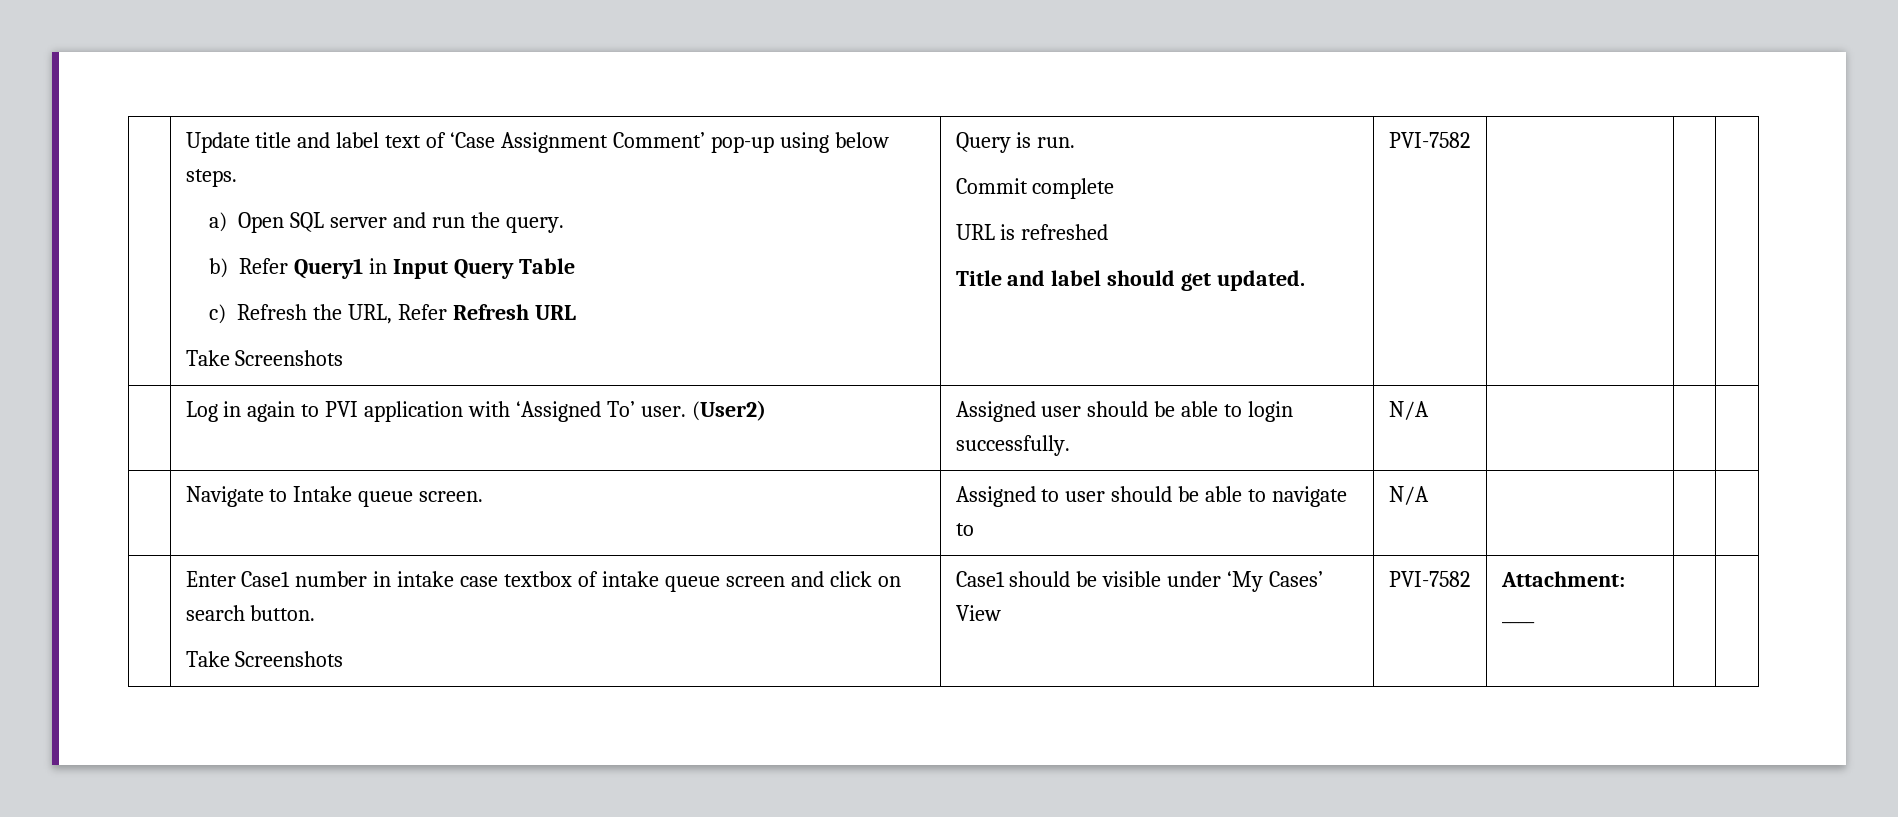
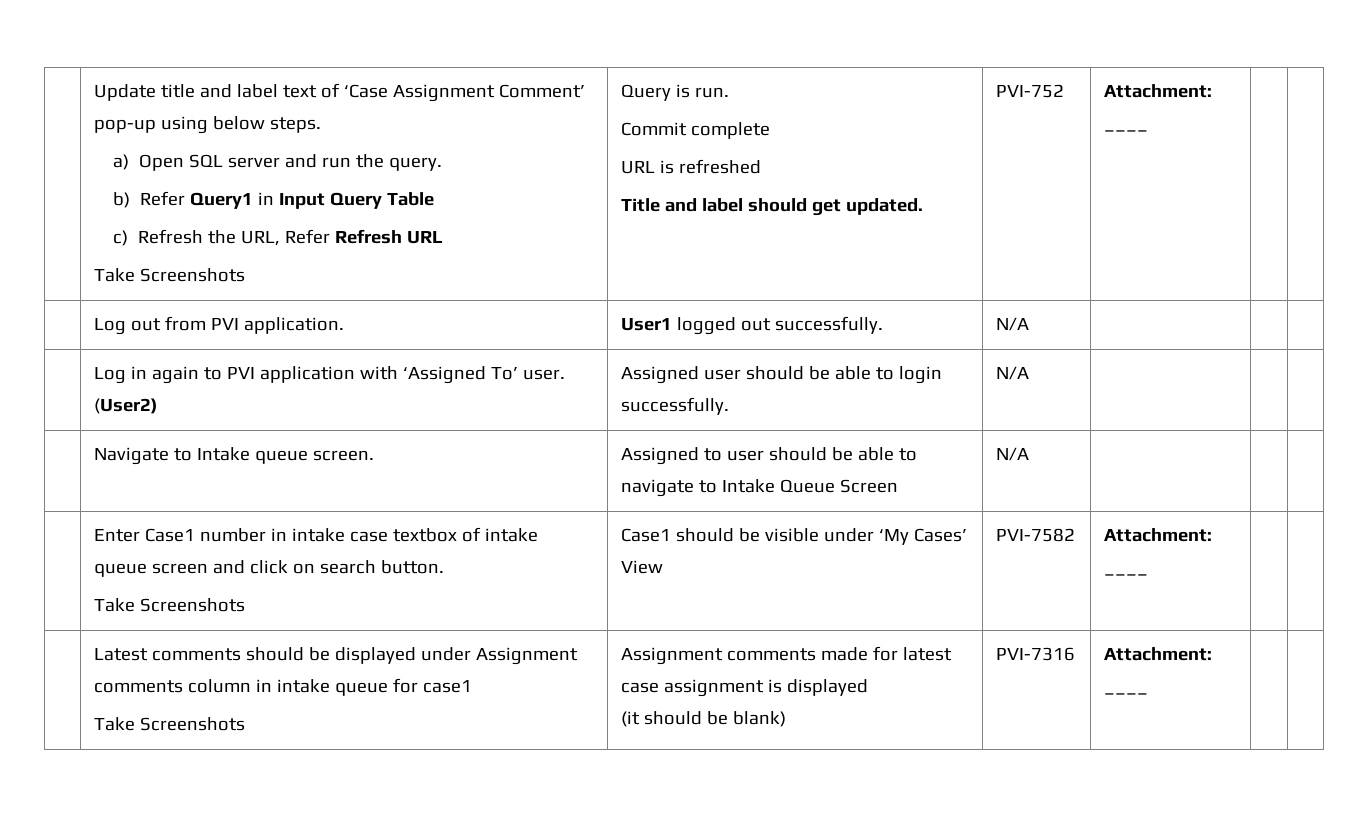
[1388,132,1470,148] PVI-7582 -> [995,84,1064,98] [1103,84,1212,98] [1103,129,1148,132] [93,316,344,335] [620,316,883,335] [995,317,1029,331] PVI-752 | Attachment: ____ | | // | Log out from PVI application. | User1 logged out successfully. | N/A
(974, 529) none -> [721,479,898,493] Intake Queue Screen
(1535, 622) none -> [93,647,578,665] [93,678,472,696] [93,717,245,731] [620,646,952,665] [620,679,868,697] [620,711,786,727] [995,647,1075,661] [1103,647,1212,661] [1103,692,1148,695] // | Latest comments should be displayed under Assignment comments column in intake queue for case1 // Take Screenshots | Assignment comments made for latest case assignment is displayed // (it should be blank) | PVI-7316 | Attachment: ____ | |

